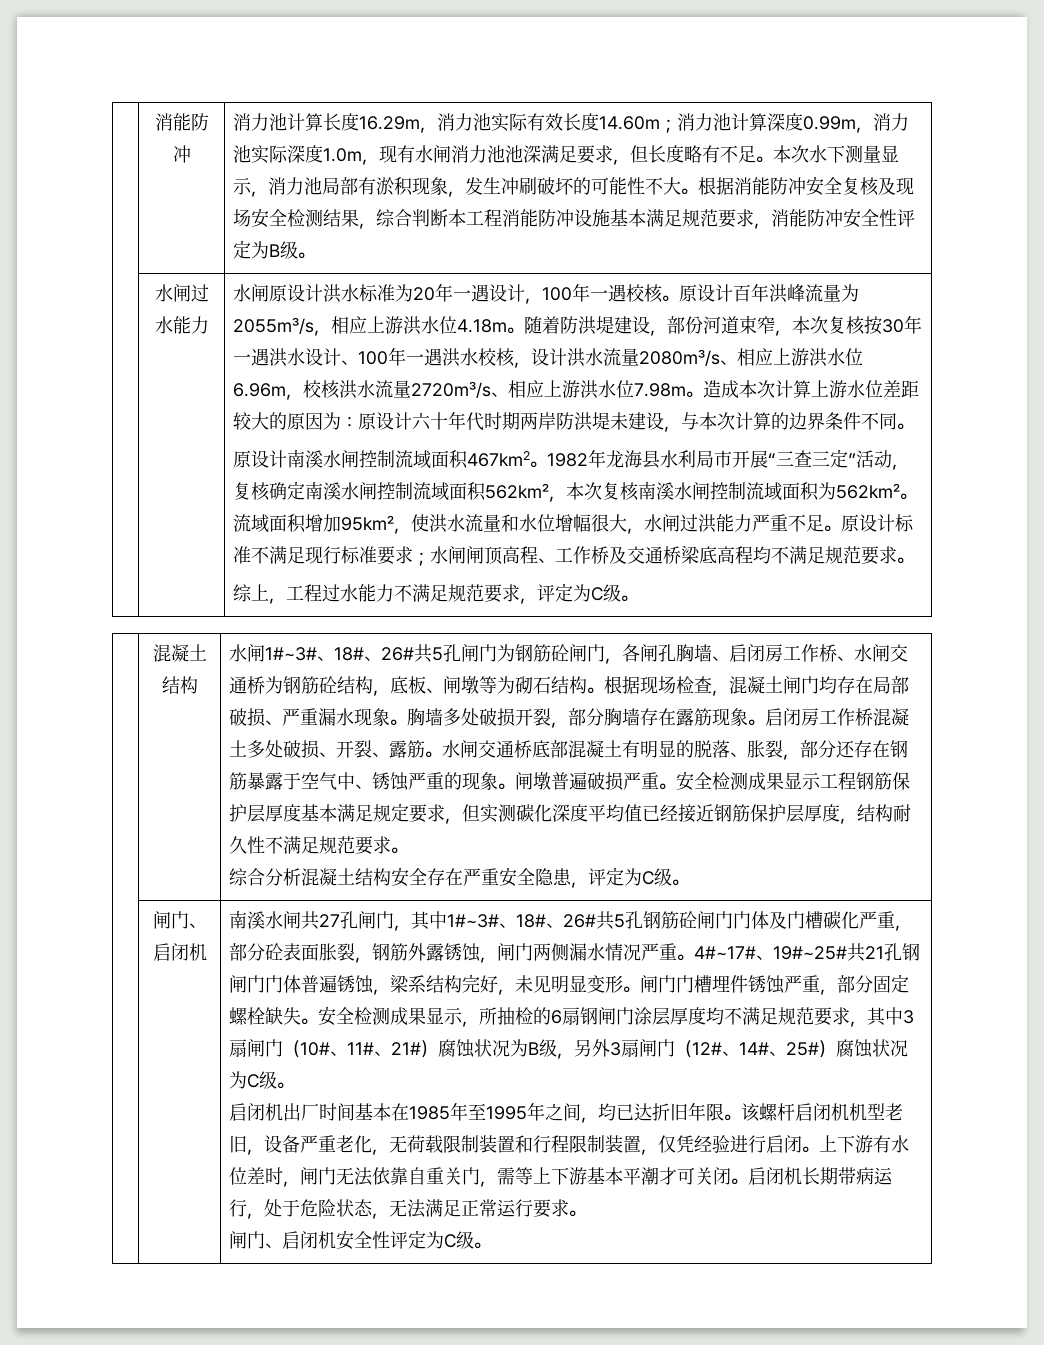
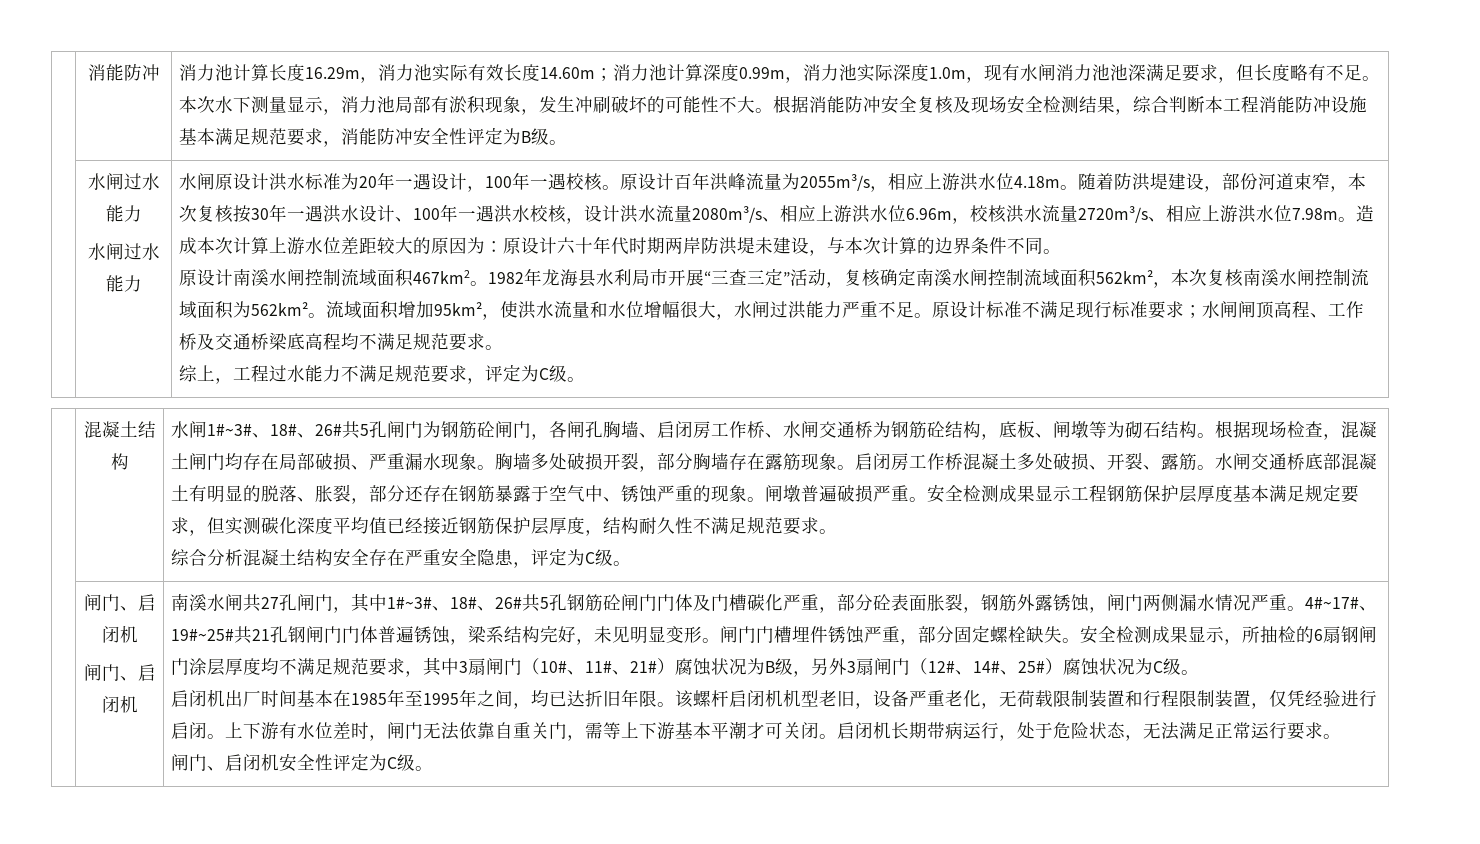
(209, 325) none -> [87,243,160,260] [105,275,142,292] // 水闸过水能力
(207, 952) none -> [83,664,156,681] [101,695,138,713] // 闸门、启闭机

